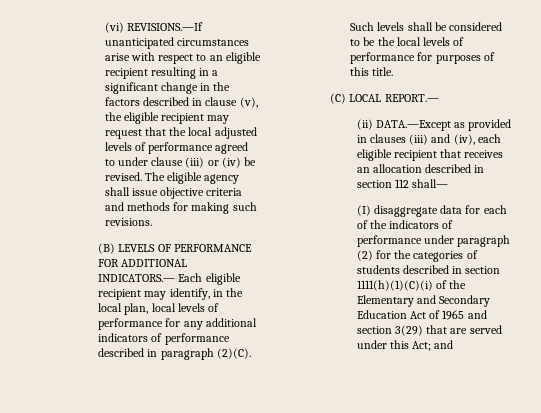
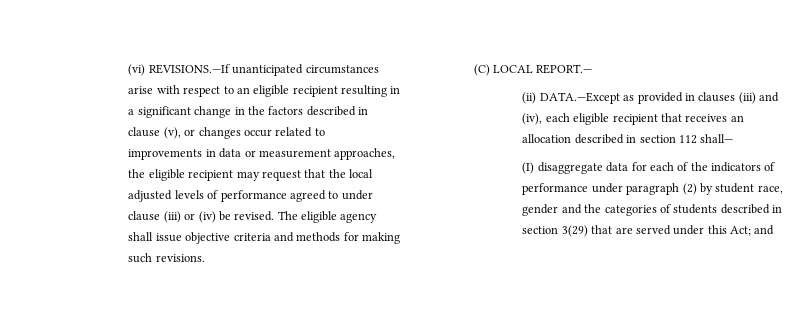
(258, 102) none -> [184,127,325,139] [128,148,396,160] or changes occur related to improvements in data or measurement approaches,
[98,243,252,254] [98,259,188,267] [98,273,241,285] [98,288,244,300] [98,303,220,315] [98,318,257,330] [98,333,230,345] [98,348,251,360] [350,22,503,31] [350,37,465,46] [350,52,495,64] [350,67,394,76] // (B) LEVELS OF PERFORMANCE FOR ADDITIONAL INDICATORS.— Each eligible recipient may identify, in the local plan, local levels of performance for any additional indicators of performance described in paragraph (2)(C). Such levels shall be considered to be the local levels of performance for purposes of this title. -> (205, 258) none
[375,250,391,259] for -> [699,183,783,195] [522,204,582,216] by student race, gender and
[356,280,467,291] [356,295,491,307] [356,310,487,320] [356,326,392,334] 1111(h)(1)(C)(i) of the Elementary and Secondary Education Act of 1965 and section -> (559, 230) none

